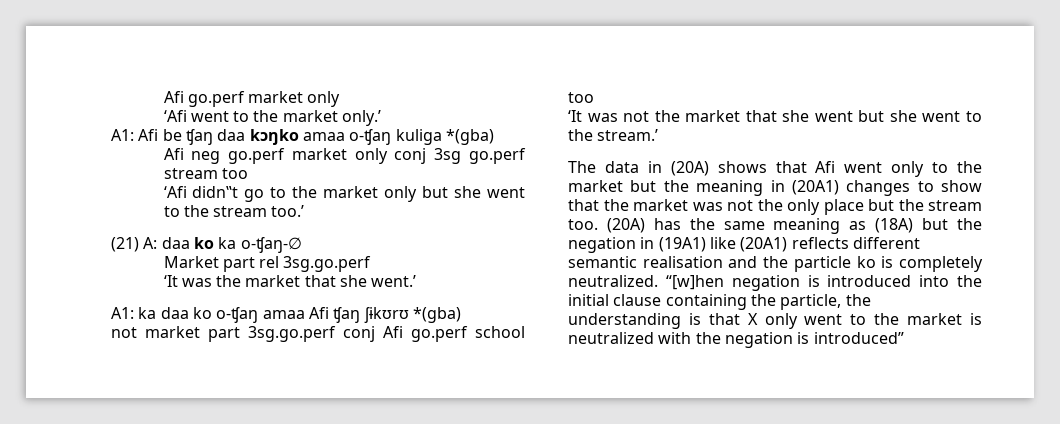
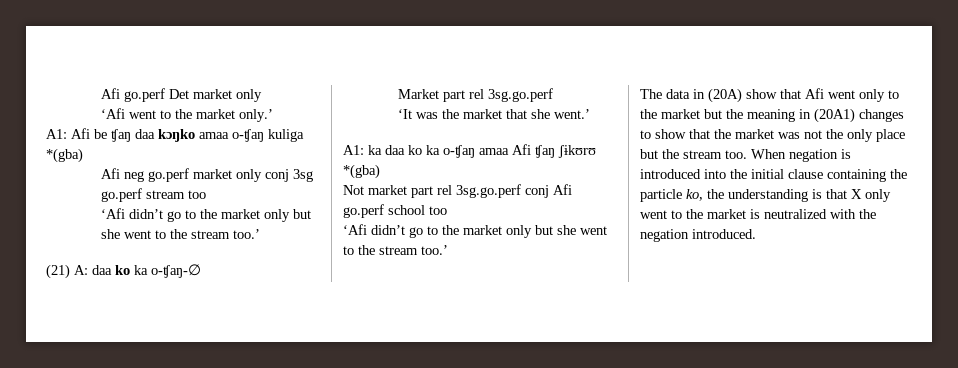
[163,91,245,107] Afi go.perf -> [101,88,190,102] Afi go.perf Det
[192,186,239,198] didn‟t -> [129,209,164,219] didn’t
(212, 313) none -> [426,145,440,155] ka
[111,327,137,338] not -> [343,185,364,195] Not
(240, 334) none -> [437,185,452,195] rel
[568,110,983,122] [568,129,659,141] ‘It was not the market that she went but she went to the stream.’ -> [343,224,607,238] [343,245,448,255] ‘Afi didn’t go to the market only but she went to the stream too.’
[717,161,767,173] shows -> [746,89,777,99] show
[606,218,983,234] [568,237,920,253] [568,256,983,272] [568,275,724,290] (20A) has the same meaning as (18A) but the negation in (19A1) like (20A1) reflects different semantic realisation and the particle ko is completely neutralized. “[w]hen -> [751,149,786,159] When
[780,294,842,310] particle, -> [640,189,703,202] particle ko,
[797,332,904,344] is introduced” -> [692,229,756,239] introduced.

